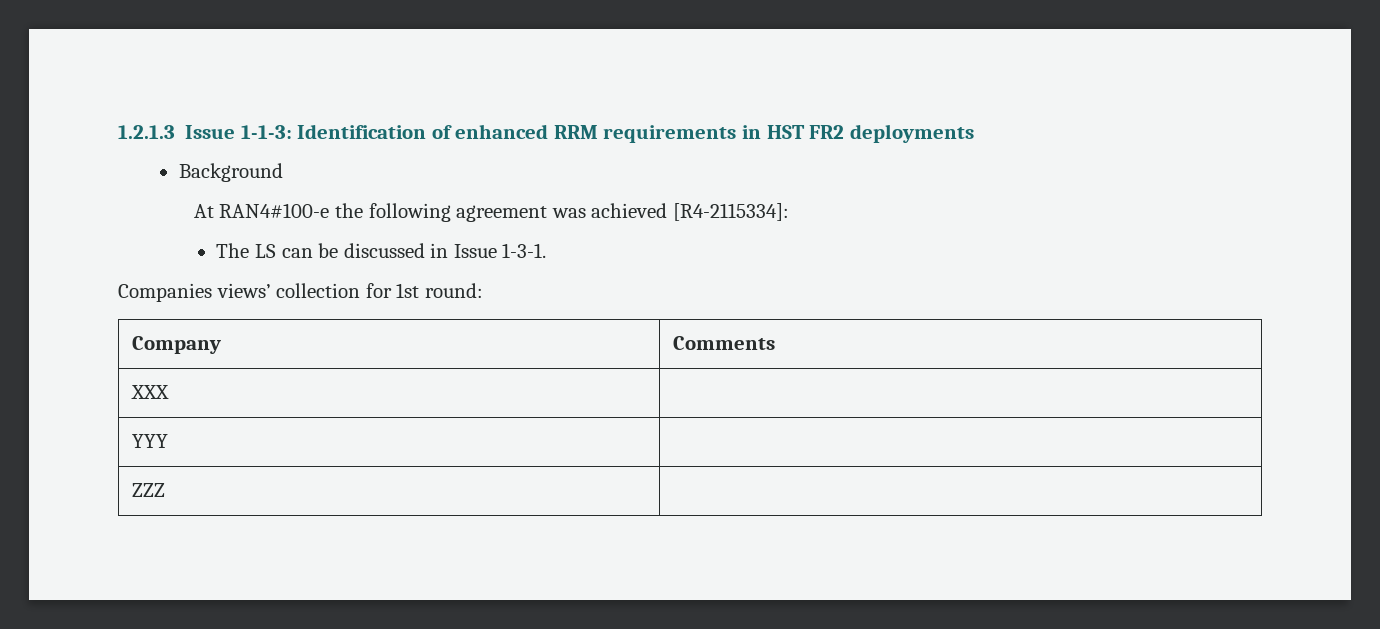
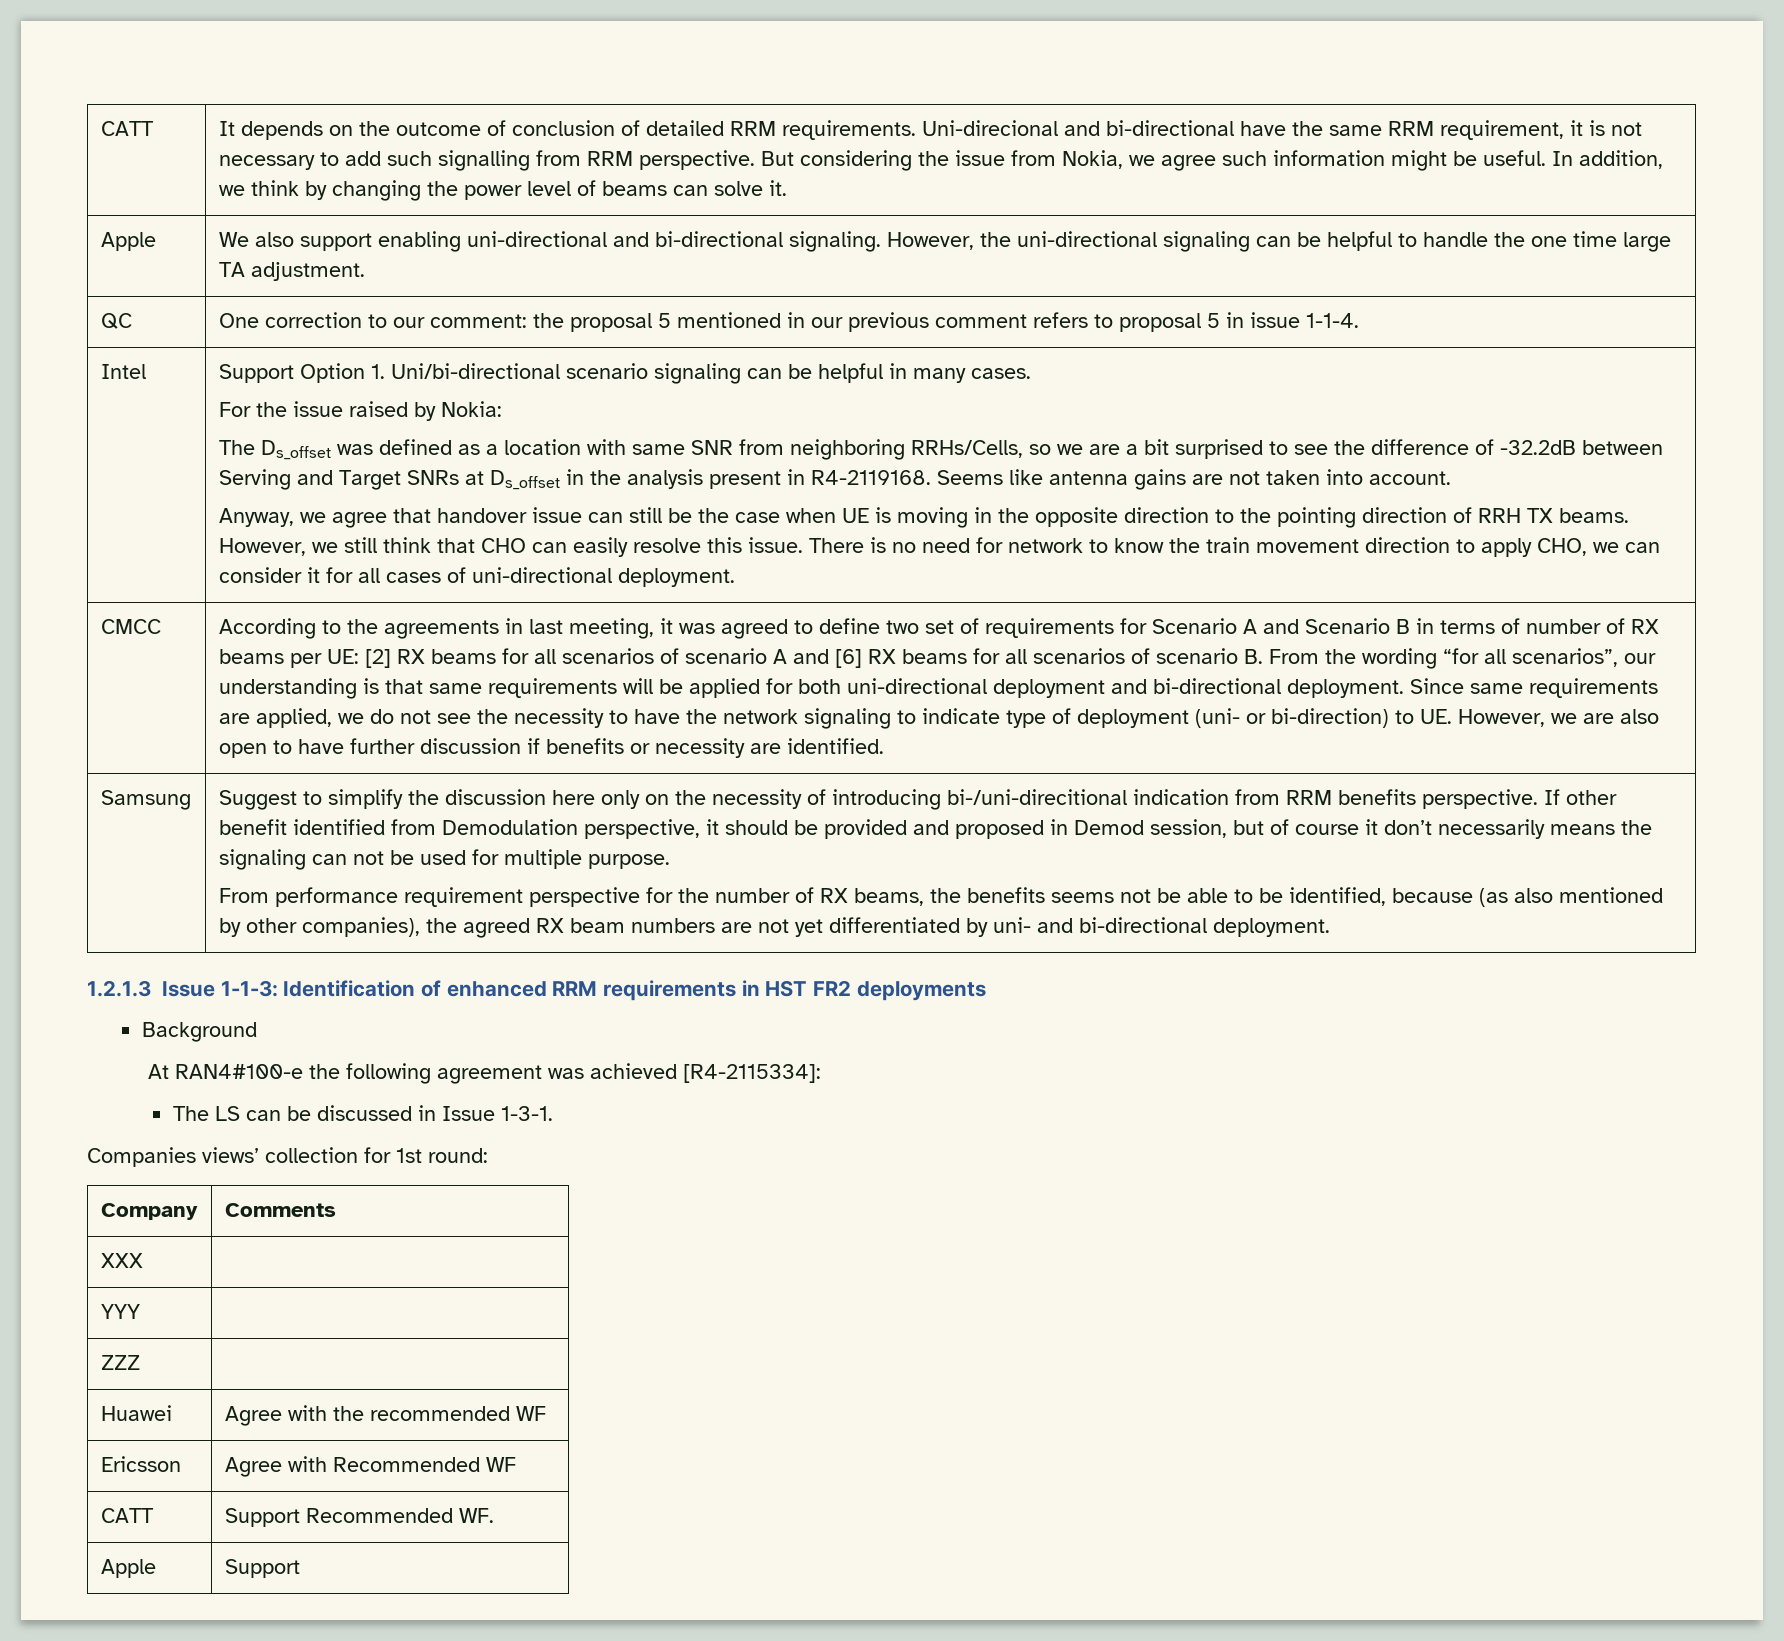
(118, 132) none -> [100,121,154,136] [218,120,1642,140] [218,150,1663,171] [218,180,787,201] [100,232,156,251] [218,231,1671,252] [218,262,365,281] [100,313,132,329] [218,312,1359,332] [100,364,146,379] [218,363,1031,384] [218,401,502,421] [218,439,1663,460] [218,469,1451,490] [218,507,1629,528] [218,537,1660,557] [218,567,735,587] [100,619,161,634] [218,618,1659,639] [218,648,1656,669] [218,678,1658,699] [218,708,1659,729] [218,738,884,758] [100,790,191,810] [218,789,1617,810] [218,819,1652,839] [218,849,670,870] [218,887,1663,907] [218,917,1330,938] CATT | It depends on the outcome of conclusion of detailed RRM requirements. Uni-direcional and bi-directional have the same RRM requirement, it is not necessary to add such signalling from RRM perspective. But considering the issue from Nokia, we agree such information might be useful. In addition, we think by changing the power level of beams can solve it. // Apple | We also support enabling uni-directional and bi-directional signaling. However, the uni-directional signaling can be helpful to handle the one time large TA adjustment. // QC | One correction to our comment: the proposal 5 mentioned in our previous comment refers to proposal 5 in issue 1-1-4. // Intel | Support Option 1. Uni/bi-directional scenario signaling can be helpful in many cases. // For the issue raised by Nokia: // The Ds_offset was defined as a location with same SNR from neighboring RRHs/Cells, so we are a bit surprised to see the difference of -32.2dB between Serving and Target SNRs at Ds_offset in the analysis present in R4-2119168. Seems like antenna gains are not taken into account. // Anyway, we agree that handover issue can still be the case when UE is moving in the opposite direction to the pointing direction of RRH TX beams. However, we still think that CHO can easily resolve this issue. There is no need for network to know the train movement direction to apply CHO, we can consider it for all cases of uni-directional deployment. // CMCC | According to the agreements in last meeting, it was agreed to define two set of requirements for Scenario A and Scenario B in terms of number of RX beams per UE: [2] RX beams for all scenarios of scenario A and [6] RX beams for all scenarios of scenario B. From the wording “for all scenarios”, our understanding is that same requirements will be applied for both uni-directional deployment and bi-directional deployment. Since same requirements are applied, we do not see the necessity to have the network signaling to indicate type of deployment (uni- or bi-direction) to UE. However, we are also open to have further discussion if benefits or necessity are identified. // Samsung | Suggest to simplify the discussion here only on the necessity of introducing bi-/uni-direcitional indication from RRM benefits perspective. If other benefit identified from Demodulation perspective, it should be provided and proposed in Demod session, but of course it don’t necessarily means the signaling can not be used for multiple purpose. // From performance requirement perspective for the number of RX beams, the benefits seems not be able to be identified, because (as also mentioned by other companies), the agreed RX beam numbers are not yet differentiated by uni- and bi-directional deployment. //
(166, 490) none -> [100,1405,172,1421] [224,1405,546,1426] [100,1456,181,1472] [224,1456,516,1477] [100,1508,154,1523] [224,1508,494,1527] [100,1559,156,1578] [224,1559,300,1578] // Huawei | Agree with the recommended WF // Ericsson | Agree with Recommended WF // CATT | Support Recommended WF. // Apple | Support

